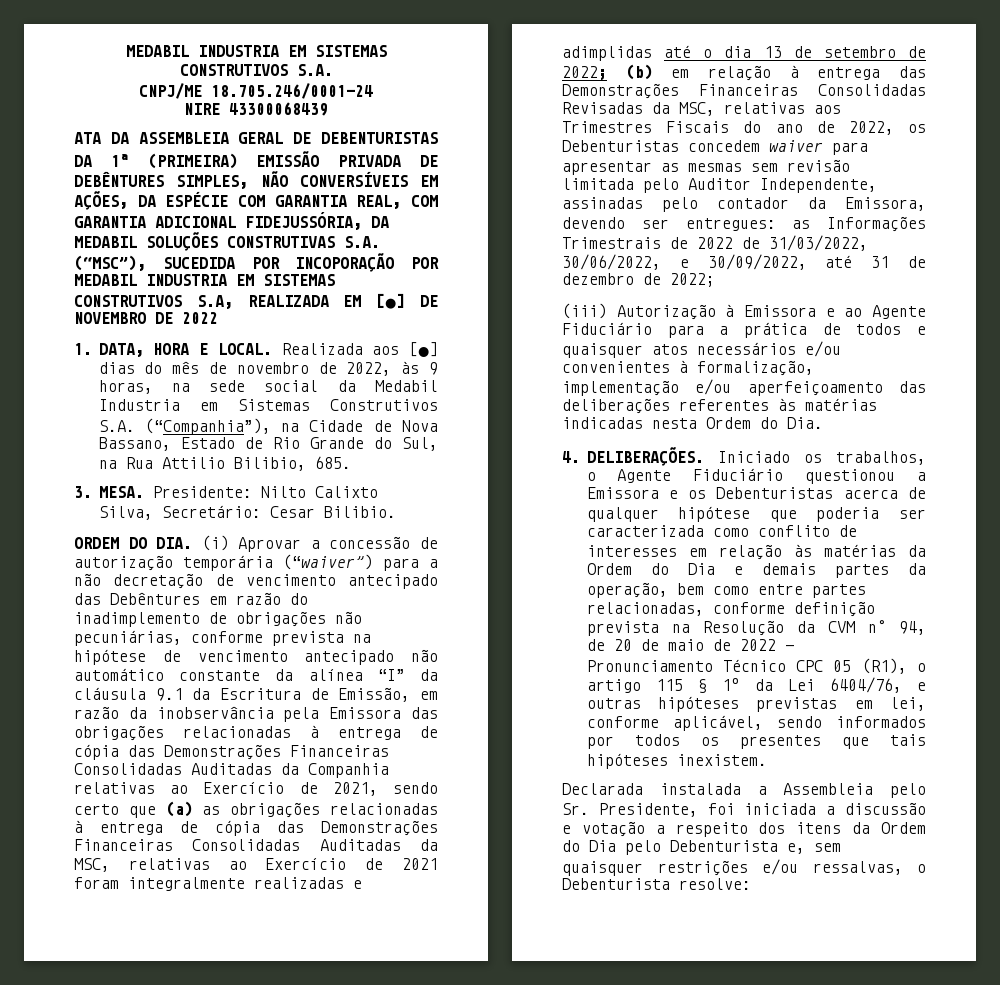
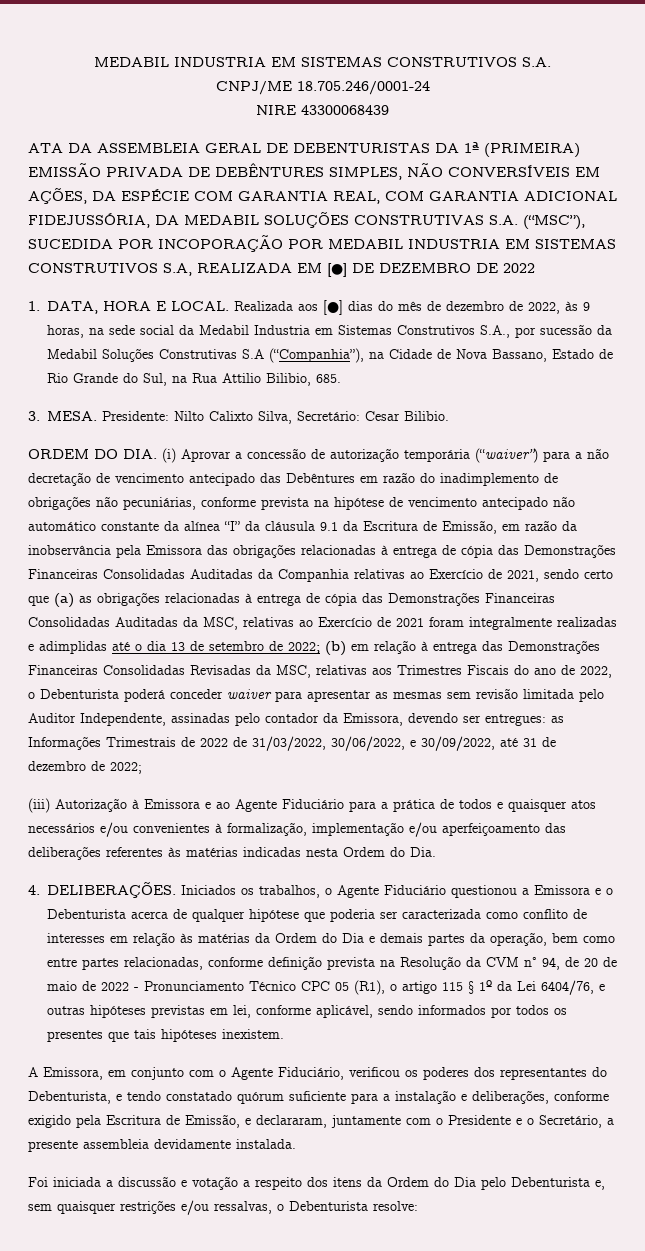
[74,312,146,324] NOVEMBRO -> [379,263,471,273] DEZEMBRO
[236,362,309,374] novembro -> [446,301,504,311] dezembro
[98,420,135,432] S.A. -> [480,324,612,338] [47,348,264,362] S.A., por sucessão da Medabil Soluções Construtivas S.A
[908,124,926,133] [562,140,760,152] os Debenturistas concedem -> [28,689,223,702] o Debenturista poderá conceder
[717,451,790,463] Iniciado -> [181,885,236,895] Iniciados
[688,487,834,499] os Debenturistas -> [606,888,613,895] [47,909,126,919] o Debenturista
[562,783,926,798] [562,803,735,817] Declarada instalada a Assembleia pelo Sr. Presidente, foi -> [28,1067,607,1080] [28,1090,609,1104] [28,1114,614,1128] [28,1139,296,1152] [28,1177,48,1187] A Emissora, em conjunto com o Agente Fiduciário, verificou os poderes dos representantes do Debenturista, e tendo constatado quórum suficiente para a instalação e deliberações, conforme exigido pela Escritura de Emissão, e declararam, juntamente com o Presidente e o Secretário, a presente assembleia devidamente instalada. // Foi

